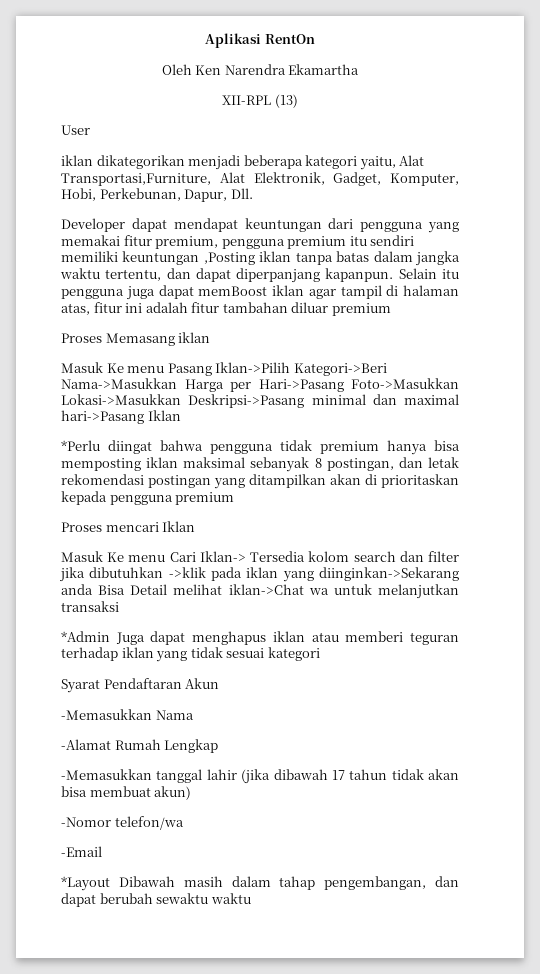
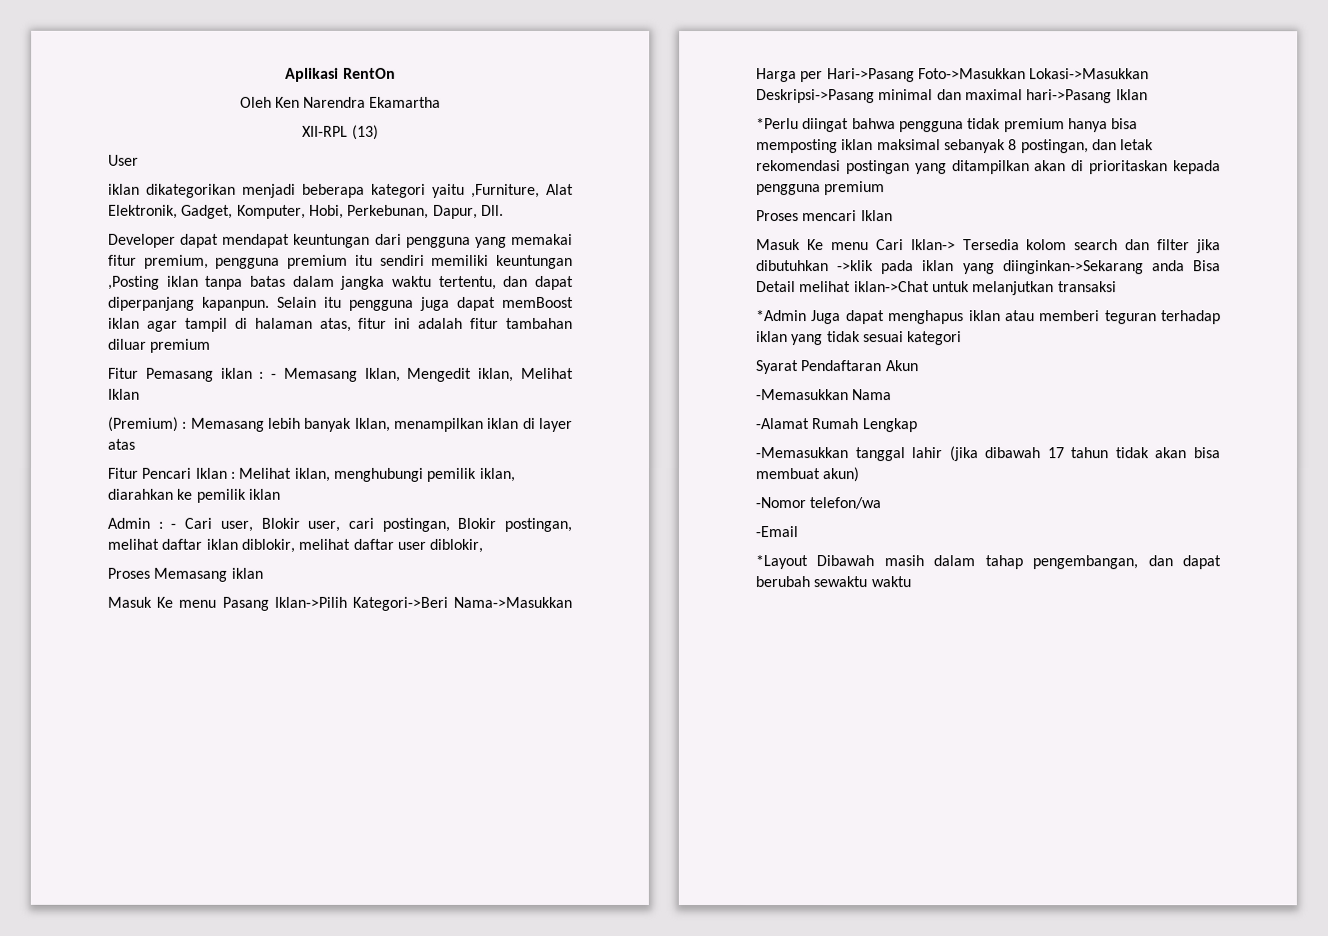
[359,155,425,170] [61,173,211,186] yaitu, Alat Transportasi,Furniture, -> [432,183,540,198] yaitu ,Furniture,
(391, 309) none -> [108,367,574,382] [108,388,140,400] [108,416,573,432] [108,438,136,450] [107,467,516,482] [107,488,280,503] [107,517,572,532] [107,538,484,553] // Fitur Pemasang iklan : - Memasang Iklan, Mengedit iklan, Melihat Iklan // (Premium) : Memasang lebih banyak Iklan, menampilkan iklan di layer atas // Fitur Pencari Iklan : Melihat iklan, menghubungi pemilik iklan, diarahkan ke pemilik iklan // Admin : - Cari user, Blokir user, cari postingan, Blokir postingan, melihat daftar iklan diblokir, melihat daftar user diblokir,
[308,588,329,595] wa -> (930, 287) none

